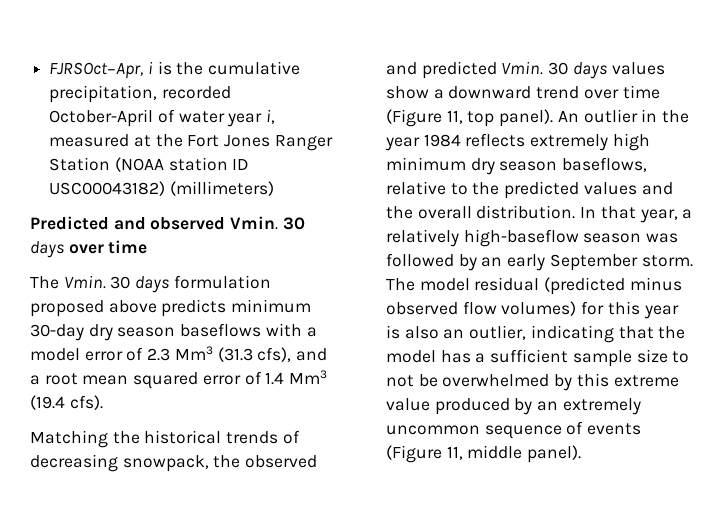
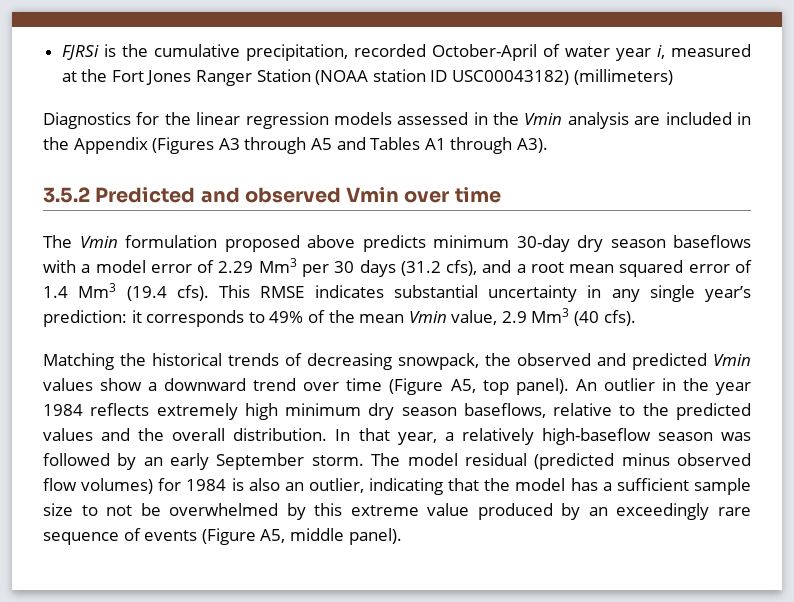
[49,61,153,79] FJRSOct−Apr, i -> [61,45,99,60] FJRSi
[30,216,305,230] [30,241,64,258] Predicted and observed Vmin. 30 days -> [43,112,751,129] [43,137,548,154] [43,187,400,203] Diagnostics for the linear regression models assessed in the Vmin analysis are included in the Appendix (Figures A3 through A5 and Tables A1 through A3). // 3.5.2 Predicted and observed Vmin
[63,275,170,293] Vmin. 30 days -> [79,236,118,248] Vmin
[147,346,253,362] 2.3 Mm3 (31.3 -> [218,258,441,277] 2.29 Mm3 per 30 days (31.2
(103, 402) none -> [219,285,751,302] [43,308,636,327] This RMSE indicates substantial uncertainty in any single year’s prediction: it corresponds to 49% of the mean Vmin value, 2.9 Mm3 (40 cfs).
[501,61,607,79] Vmin. 30 days -> [713,354,751,366] Vmin
[446,110,463,124] 11, -> [450,379,476,393] A5,
[607,301,679,319] this year -> [186,479,227,491] 1984
[562,398,641,415] [386,425,480,435] extremely uncommon -> [616,503,751,520] exceedingly rare
[446,446,463,460] 11, -> [260,529,286,543] A5,

